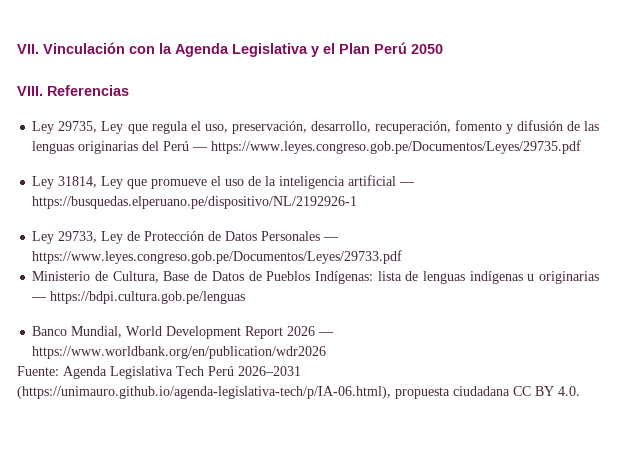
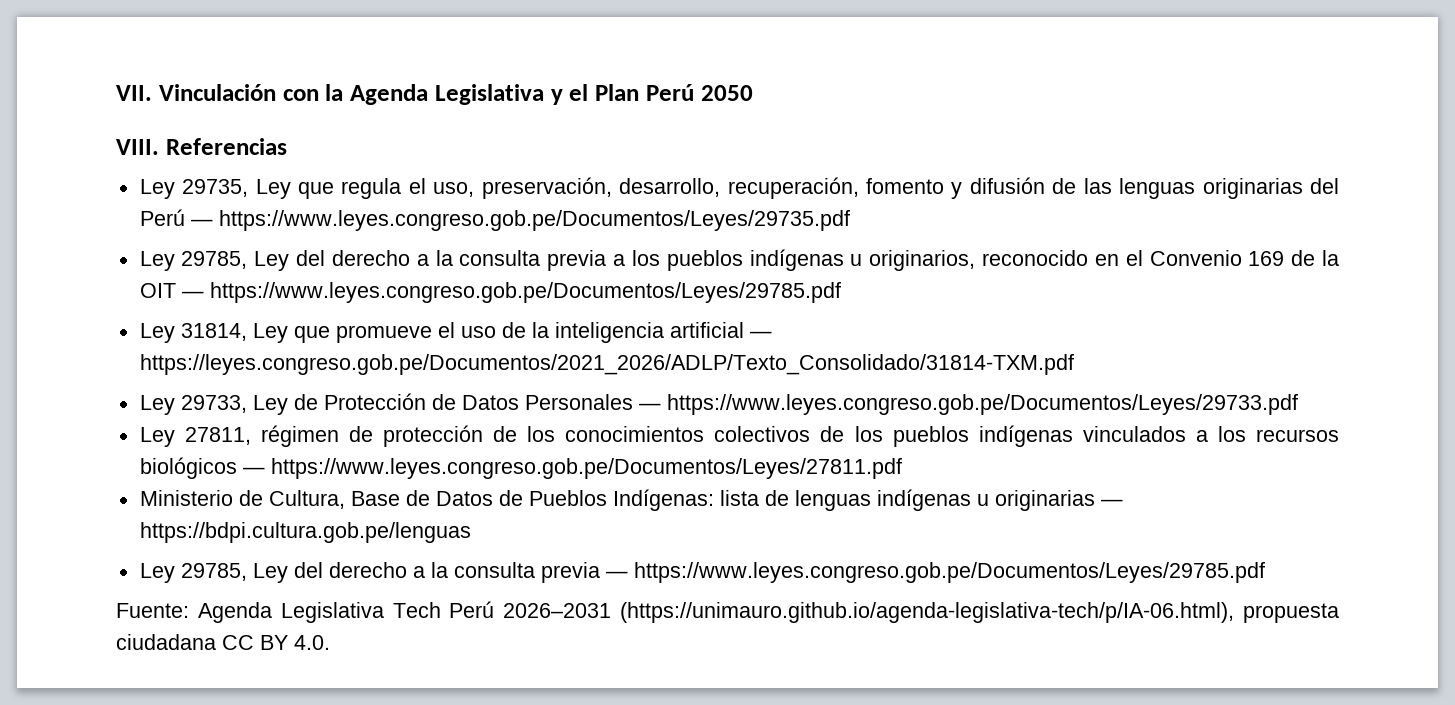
(582, 147) none -> [139,249,1339,271] [139,282,841,303] // Ley 29785, Ley del derecho a la consulta previa a los pueblos indígenas u originarios, reconocido en el Convenio 169 de la OIT — https://www.leyes.congreso.gob.pe/Documentos/Leyes/29785.pdf
[32,196,358,209] https://busquedas.elperuano.pe/dispositivo/NL/2192926-1 -> [139,354,1074,375] https://leyes.congreso.gob.pe/Documentos/2021_2026/ADLP/Texto_Consolidado/31814-TXM.pdf
(403, 257) none -> [139,425,1339,447] [139,457,902,479] // Ley 27811, régimen de protección de los conocimientos colectivos de los pueblos indígenas vinculados a los recursos biológicos — https://www.leyes.congreso.gob.pe/Documentos/Leyes/27811.pdf
[32,326,335,339] [32,346,327,359] Banco Mundial, World Development Report 2026 — https://www.worldbank.org/en/publication/wdr2026 -> [139,562,1265,583] Ley 29785, Ley del derecho a la consulta previa — https://www.leyes.congreso.gob.pe/Documentos/Leyes/29785.pdf

